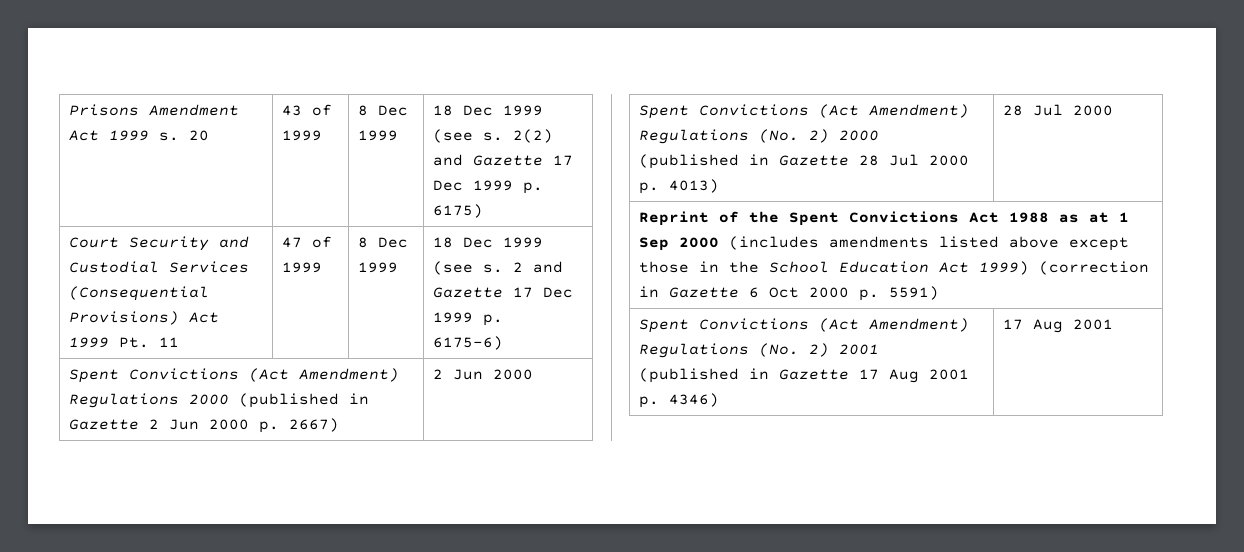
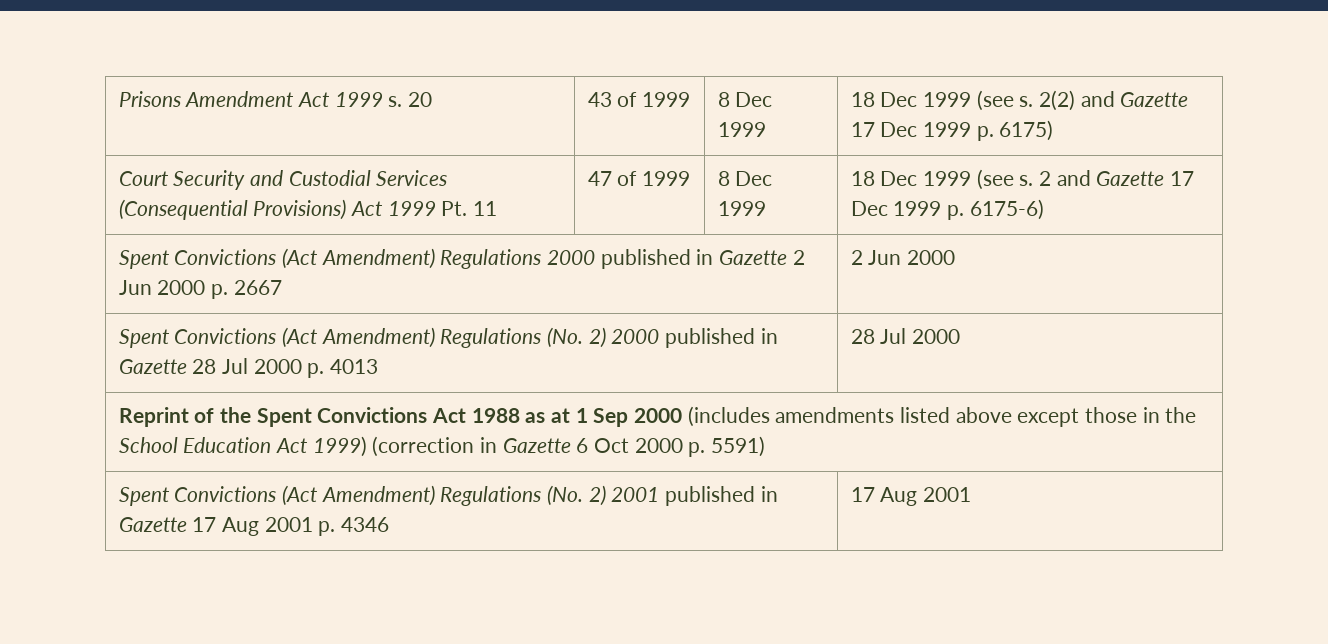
[239,393,340,408] (published -> [600,249,691,269] published
[289,418,340,432] 2667) -> [233,280,282,295] 2667
[639,154,740,169] (published -> [665,328,756,348] published
[669,179,720,193] 4013) -> [330,359,379,374] 4013
[639,368,740,383] (published -> [665,486,756,506] published
[669,393,720,407] 4346) -> [341,517,390,532] 4346

